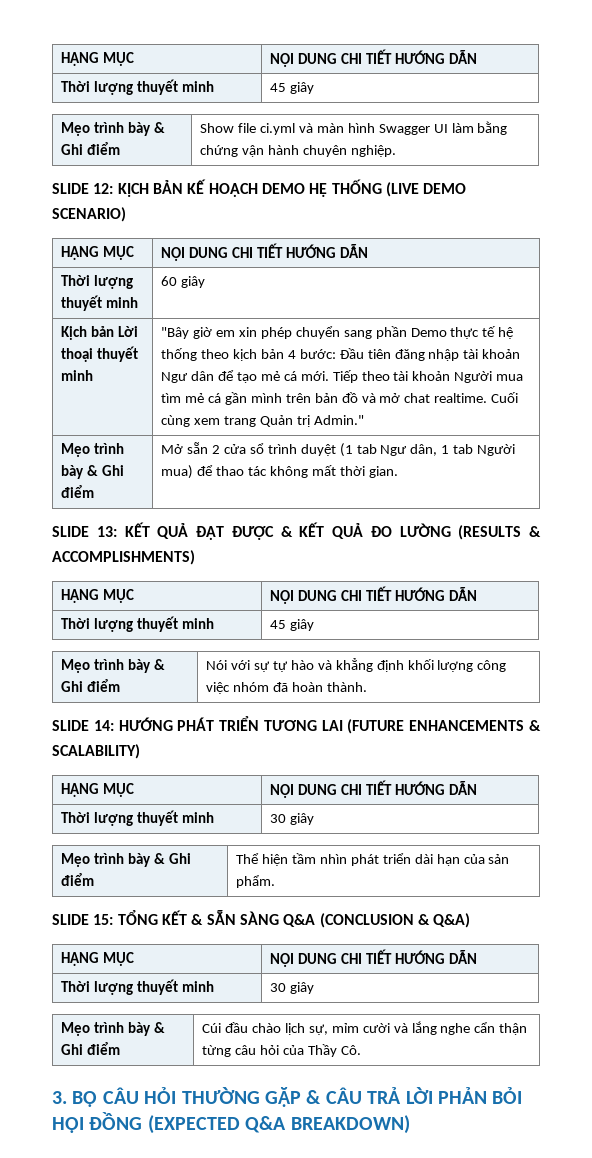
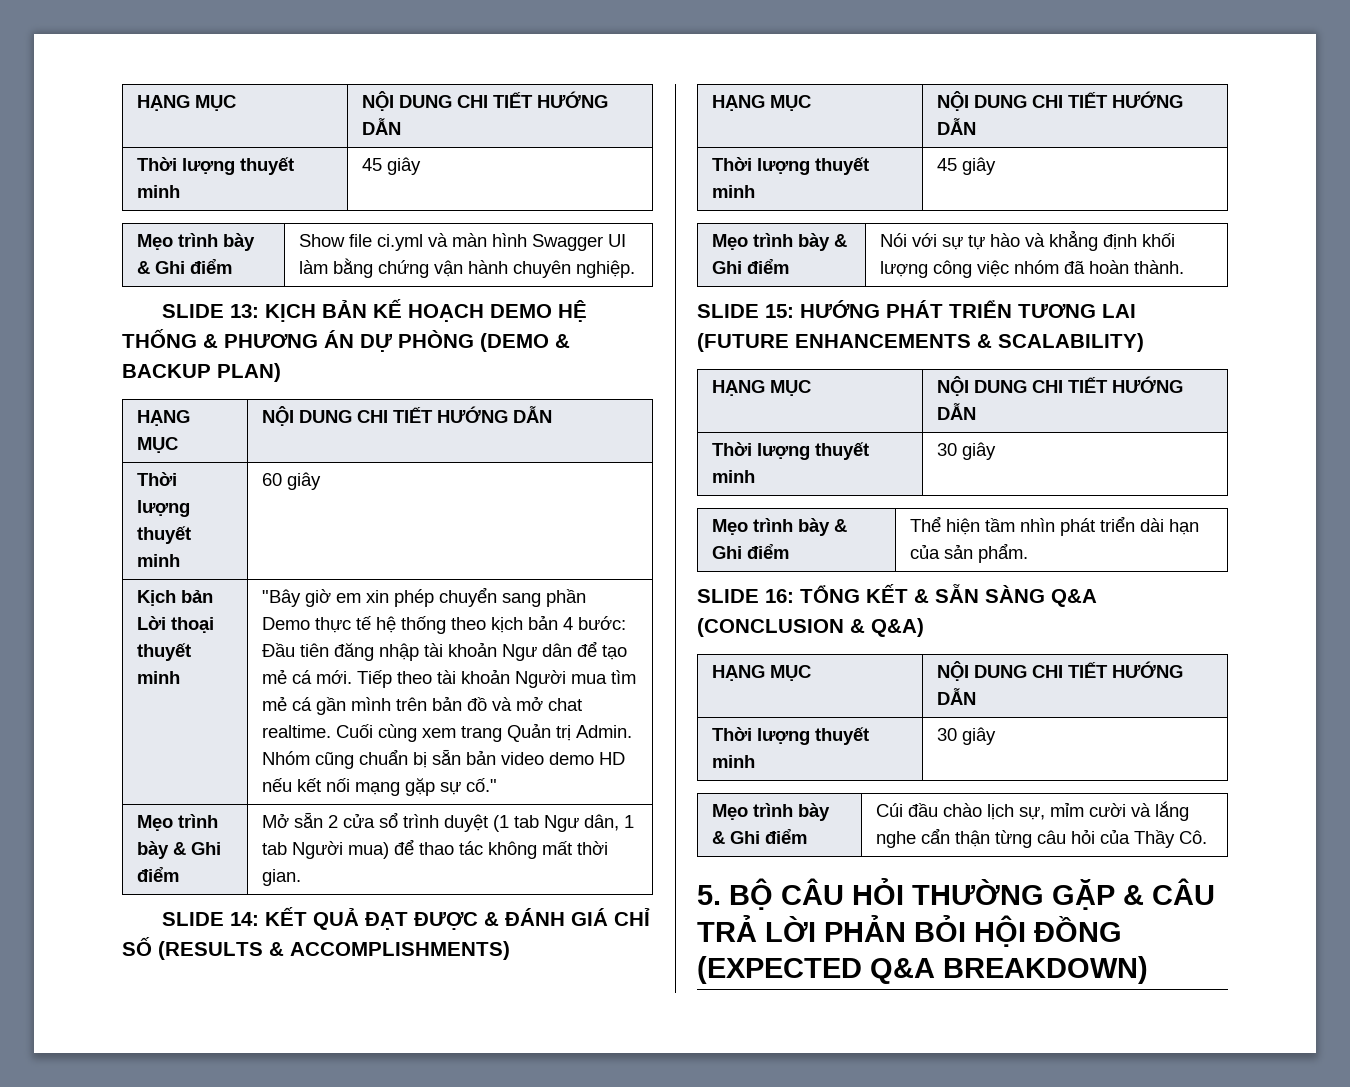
[93,183,114,194] 12: -> [229,304,259,318] 13:
[385,182,467,197] [52,207,126,222] (LIVE DEMO SCENARIO) -> [203,330,570,352] [122,363,281,382] & PHƯƠNG ÁN DỰ PHÒNG (DEMO & BACKUP PLAN)
[313,415,364,425] Admin." -> [576,725,633,738] [262,749,626,769] [262,778,498,796] Admin. Nhóm cũng chuẩn bị sẵn bản video demo HD nếu kết nối mạng gặp sự cố."
[96,526,117,537] 13: -> [229,912,259,926] 14:
[299,522,451,539] KẾT QUẢ ĐO LƯỜNG -> [504,908,650,926] [122,937,152,956] ĐÁNH GIÁ CHỈ SỐ
[93,720,114,731] 14: -> [765,304,794,318] 15:
[93,914,114,925] 15: -> [765,589,794,603] 16:
[52,1091,67,1104] 3. -> [697,885,721,905] 5.

